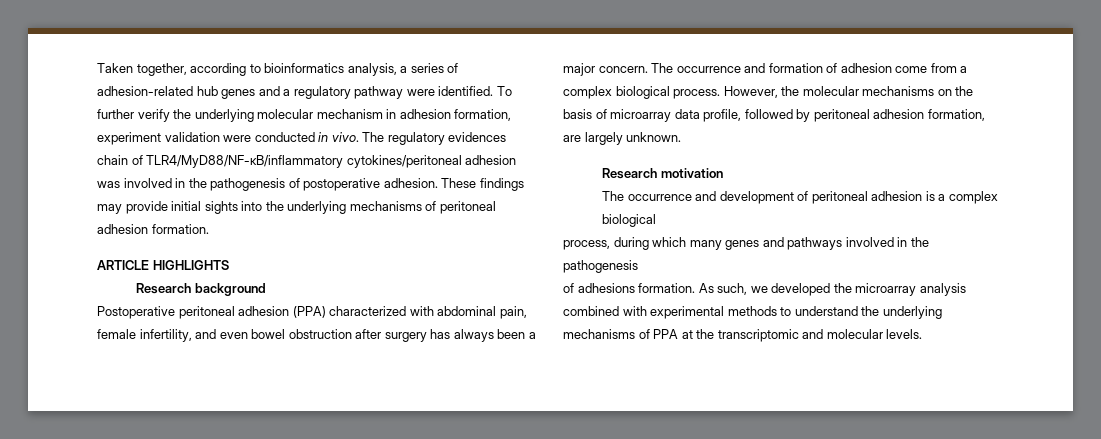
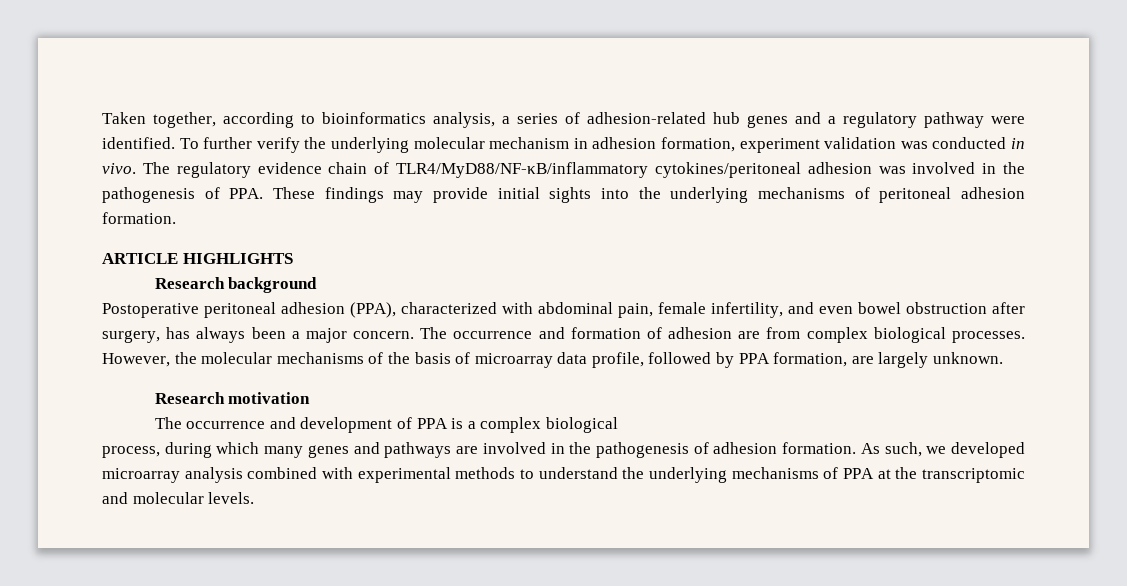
[223,135,252,142] were -> [900,141,928,149] was
[448,132,507,142] evidences -> [257,162,322,174] evidence
[303,178,438,191] postoperative adhesion. -> [229,188,264,199] PPA.
[292,306,326,318] (PPA) -> [350,302,396,318] (PPA),
[384,332,427,342] surgery -> [102,330,160,343] surgery,
[895,63,968,73] [563,86,721,99] come from a complex biological process. -> [738,327,1025,343] are from complex biological processes.
[937,89,952,96] on -> [368,352,384,364] of
[813,109,925,122] peritoneal adhesion -> [738,353,770,364] PPA
[811,191,923,204] peritoneal adhesion -> [416,418,448,429] PPA
[845,237,929,247] [563,260,638,273] [563,283,635,293] involved in the pathogenesis // of adhesions -> [456,442,778,458] are involved in the pathogenesis of adhesion
[833,283,852,293] the -> (1025, 450) none

